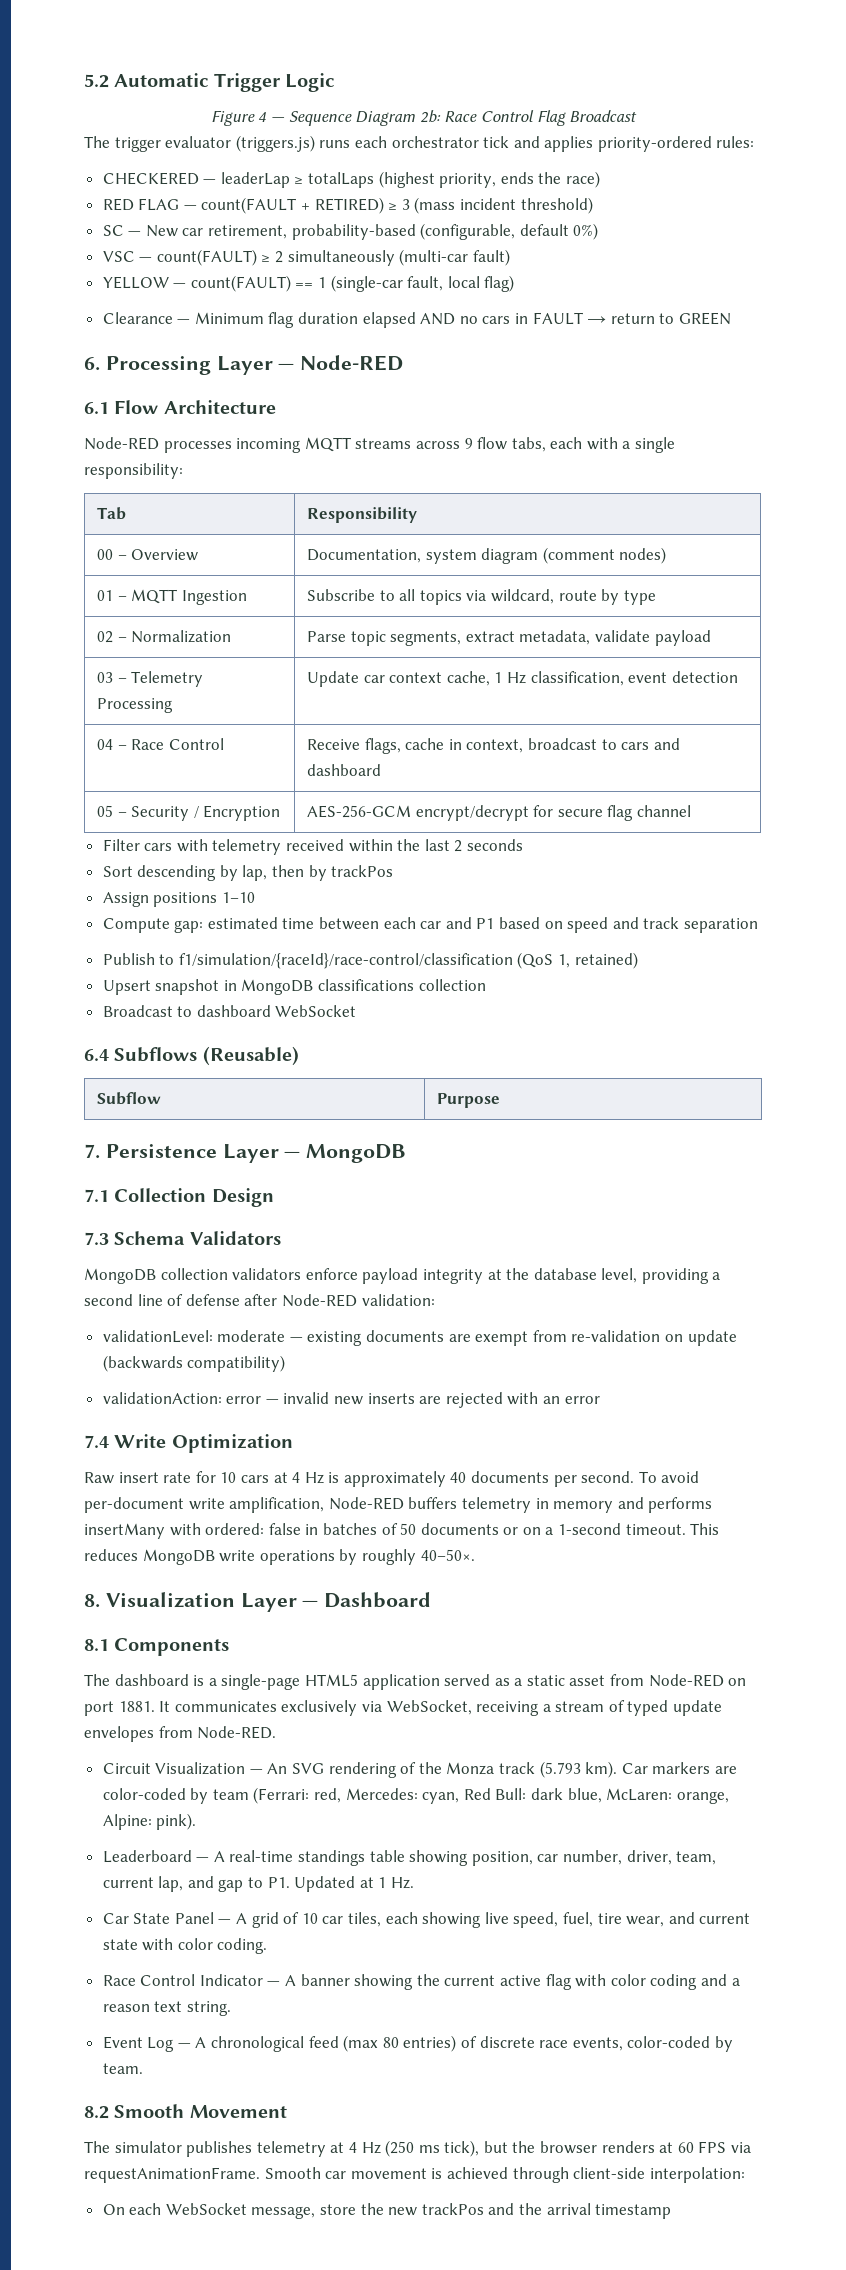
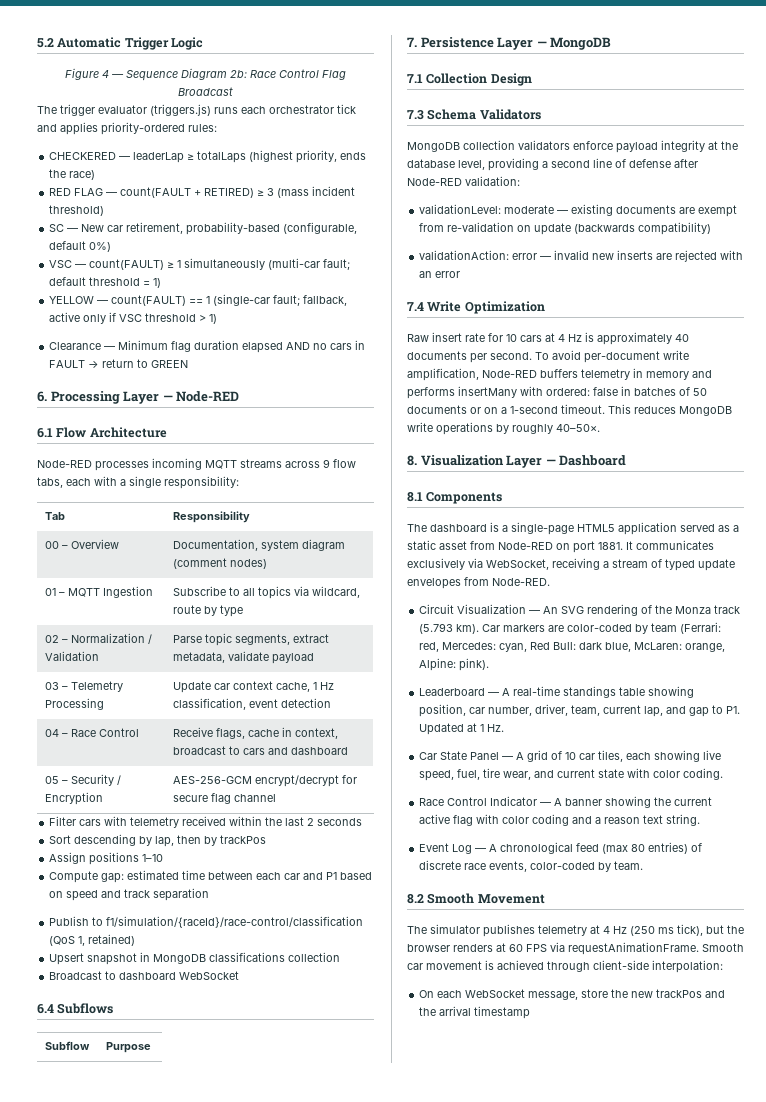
[275,251,284,263] 2 -> [177,260,182,268] 1
[472,249,510,266] fault) -> [323,259,351,270] [49,277,162,288] fault; default threshold = 1)
[407,275,515,292] fault, local flag) -> [273,295,348,306] [49,312,218,324] fault; fallback, active only if VSC threshold > 1)
(232, 636) none -> [148,634,153,644] [45,651,100,661] / Validation
[202,1046,299,1066] (Reusable) -> (114, 1008) none

